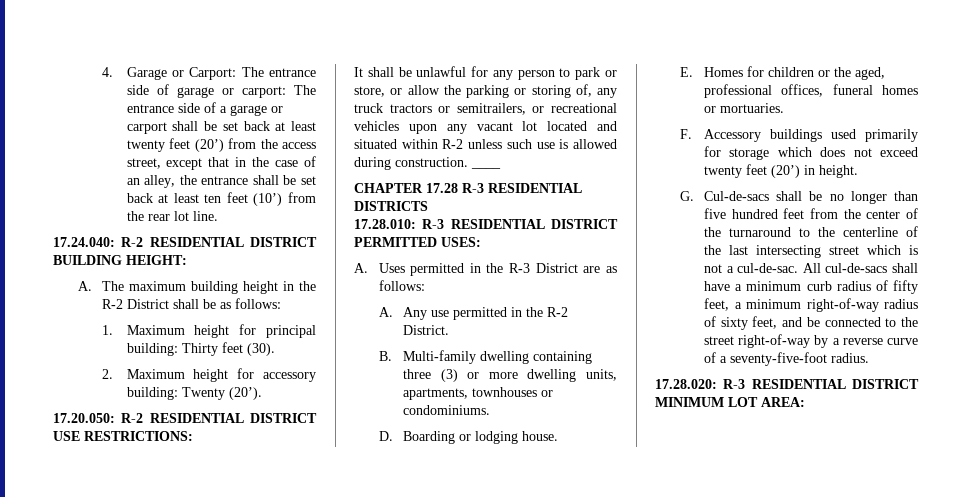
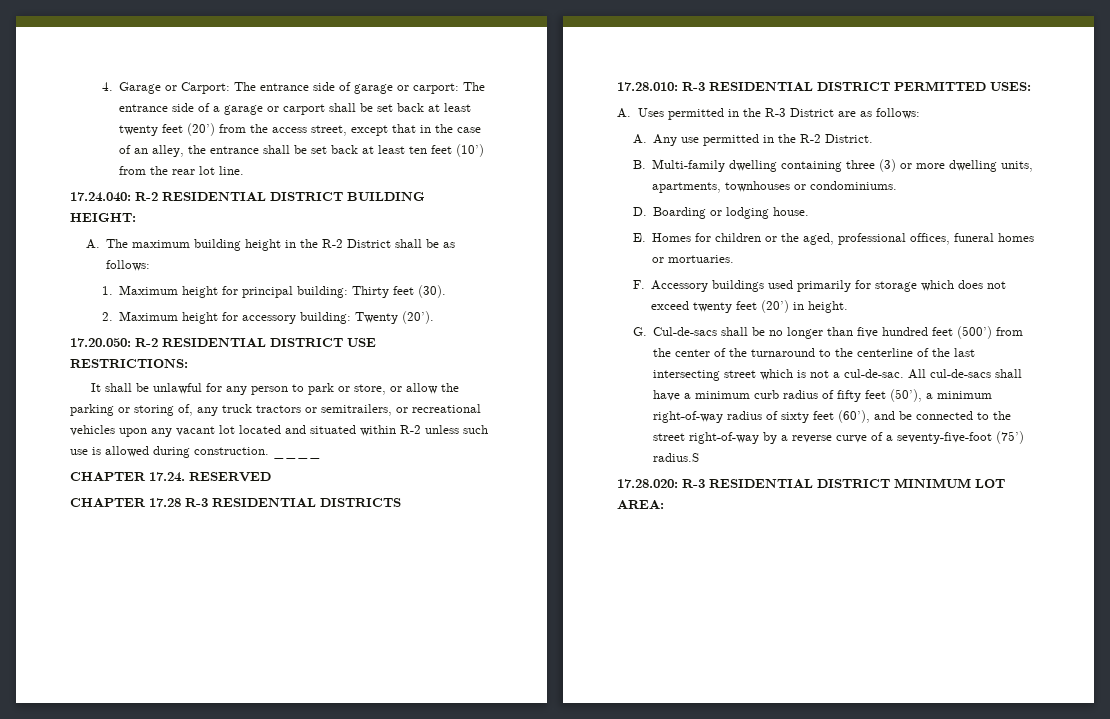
(501, 168) none -> [70,472,271,482] // CHAPTER 17.24. RESERVED
(805, 213) none -> [957,326,993,339] (500’)
[704,298,730,311] feet, -> [865,389,923,402] feet (50’),
[752,316,778,329] feet, -> [813,410,871,423] feet (60’),
[831,353,870,363] radius. -> [996,431,1025,444] [653,453,700,462] (75’) radius.S

